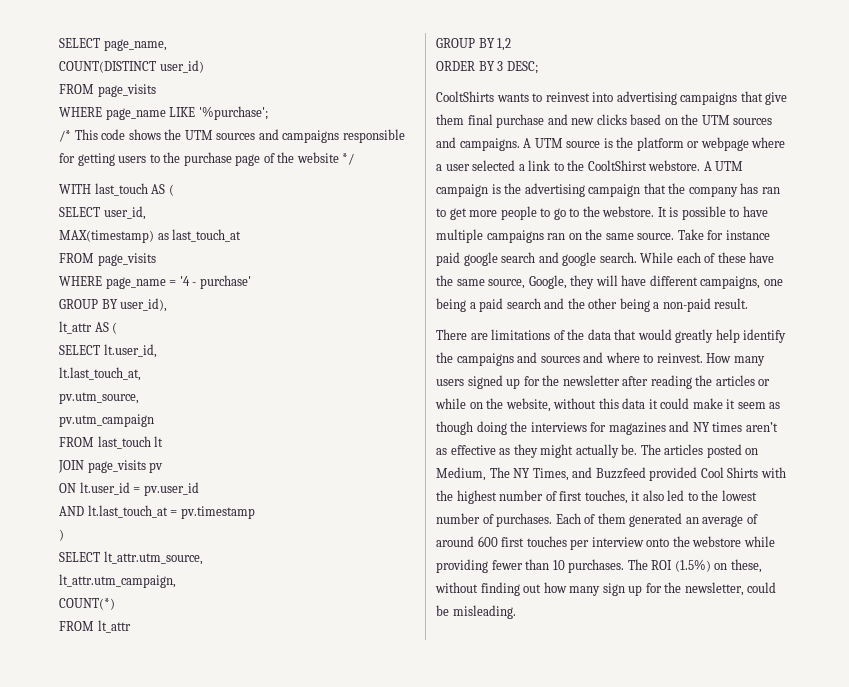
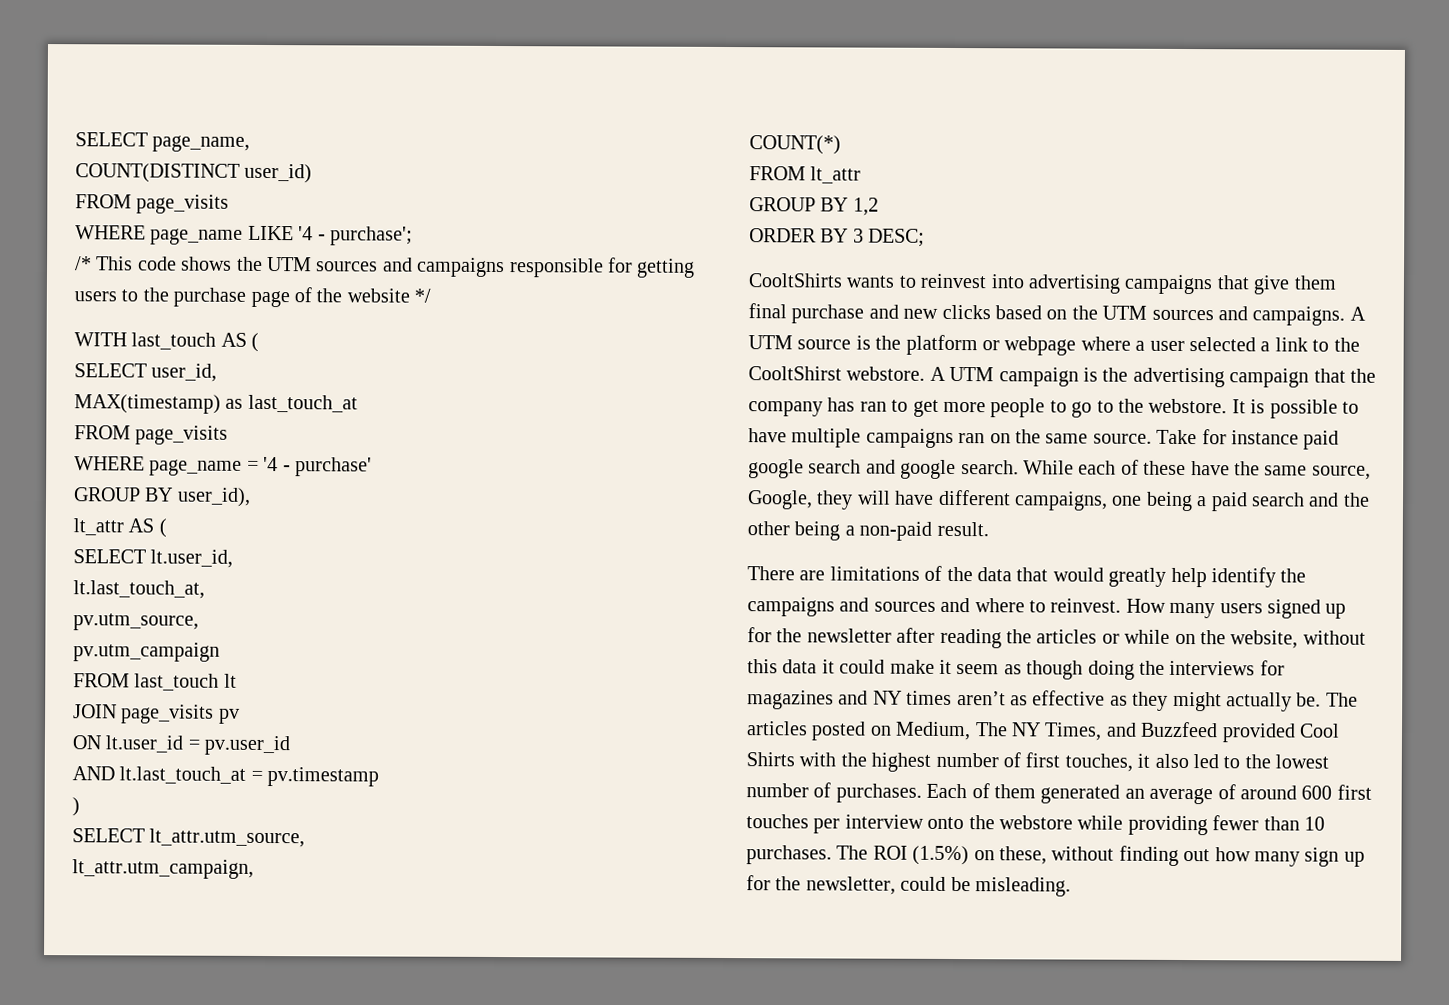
[198,106,268,120] '%purchase'; -> [298,226,413,246] '4 - purchase';

